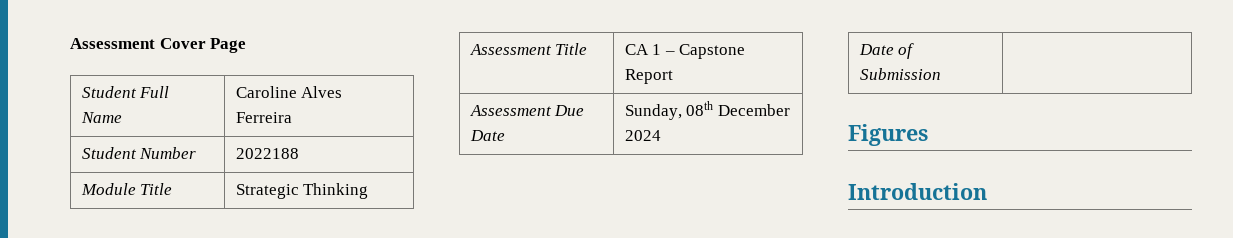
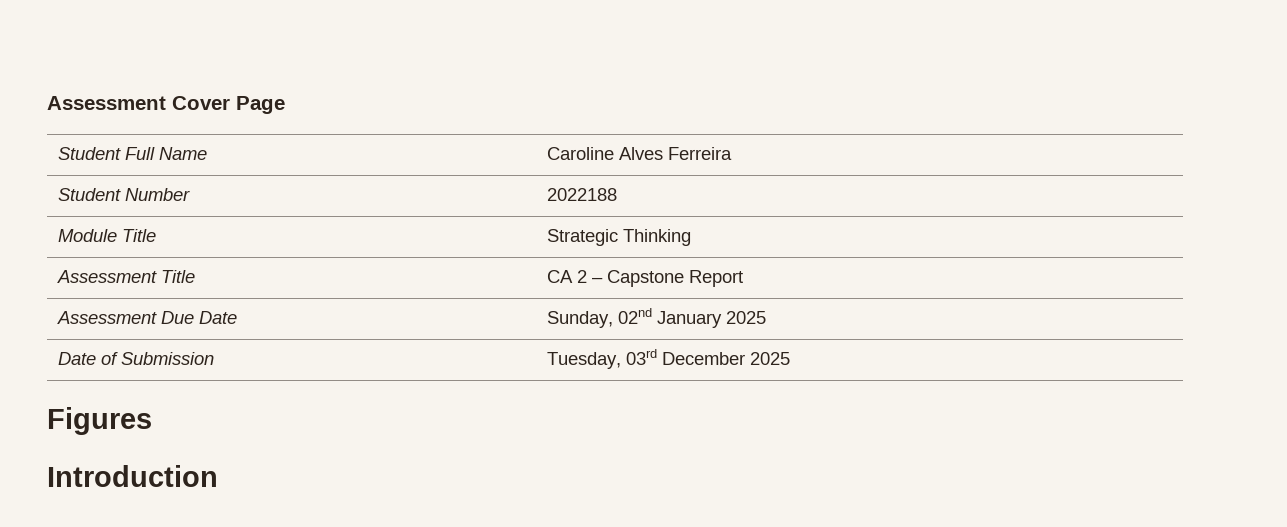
[652,44,662,55] 1 -> [577,270,588,283] 2
[686,101,790,116] [624,130,661,141] 08th December 2024 -> [618,308,767,328] 02nd January 2025
(941, 74) none -> [547,349,791,369] Tuesday, 03rd December 2025

